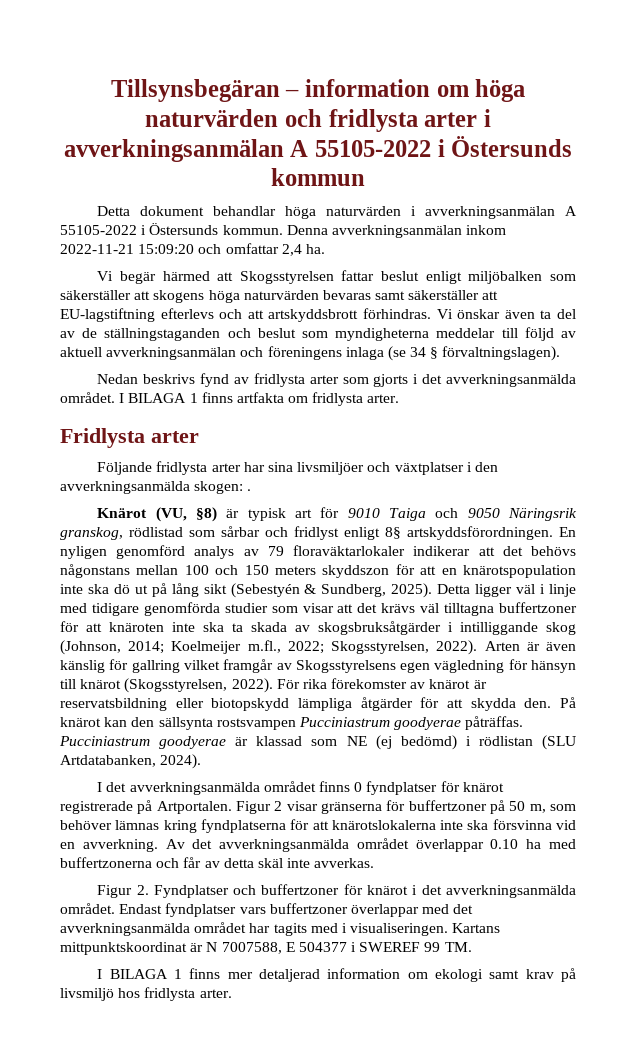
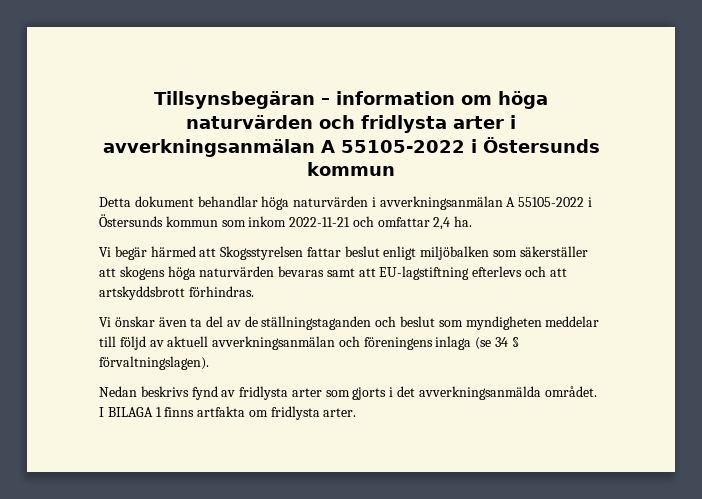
[222,225,462,238] kommun. Denna avverkningsanmälan -> [165,216,246,227] kommun som
[138,244,195,254] 15:09:20 -> (351, 222) none
[408,290,480,300] säkerställer -> (355, 272) none
(431, 313) none -> (254, 291) //
[335,328,430,341] myndigheterna -> [465,316,542,330] myndigheten
[60,428,199,448] [97,461,498,475] [60,481,252,494] [97,507,577,522] [60,526,576,540] [60,545,576,559] [60,564,576,578] [60,583,576,598] [60,602,578,616] [60,621,576,635] [60,640,576,655] [60,659,576,673] [60,678,487,693] [60,697,577,711] [60,716,524,730] [59,735,577,750] [60,754,202,769] [97,781,504,795] [60,800,576,814] [60,819,576,833] [60,838,576,852] [60,857,375,868] [97,884,576,898] [60,903,474,917] [60,922,501,936] [60,942,472,955] [97,968,576,982] [60,987,232,1001] // Fridlysta arter // Följande fridlysta arter har sina livsmiljöer och växtplatser i den avverkningsanmälda skogen: . // Knärot (VU, §8) är typisk art för 9010 Taiga och 9050 Näringsrik granskog, rödlistad som sårbar och fridlyst enligt 8§ artskyddsförordningen. En nyligen genomförd analys av 79 floraväktarlokaler indikerar att det behövs någonstans mellan 100 och 150 meters skyddszon för att en knärotspopulation inte ska dö ut på lång sikt (Sebestyén & Sundberg, 2025). Detta ligger väl i linje med tidigare genomförda studier som visar att det krävs väl tilltagna buffertzoner för att knäroten inte ska ta skada av skogsbruksåtgärder i intilliggande skog (Johnson, 2014; Koelmeijer m.fl., 2022; Skogsstyrelsen, 2022). Arten är även känslig för gallring vilket framgår av Skogsstyrelsens egen vägledning för hänsyn till knärot (Skogsstyrelsen, 2022). För rika förekomster av knärot är reservatsbildning eller biotopskydd lämpliga åtgärder för att skydda den. På knärot kan den sällsynta rostsvampen Pucciniastrum goodyerae påträffas. Pucciniastrum goodyerae är klassad som NE (ej bedömd) i rödlistan (SLU Artdatabanken, 2024). // I det avverkningsanmälda området finns 0 fyndplatser för knärot registrerade på Artportalen. Figur 2 visar gränserna för buffertzoner på 50 m, som behöver lämnas kring fyndplatserna för att knärotslokalerna inte ska försvinna vid en avverkning. Av det avverkningsanmälda området överlappar 0.10 ha med buffertzonerna och får av detta skäl inte avverkas. // Figur 2. Fyndplatser och buffertzoner för knärot i det avverkningsanmälda området. Endast fyndplatser vars buffertzoner överlappar med det avverkningsanmälda området har tagits med i visualiseringen. Kartans mittpunktskoordinat är N 7007588, E 504377 i SWEREF 99 TM. // I BILAGA 1 finns mer detaljerad information om ekologi samt krav på livsmiljö hos fridlysta arter. -> (357, 412) none

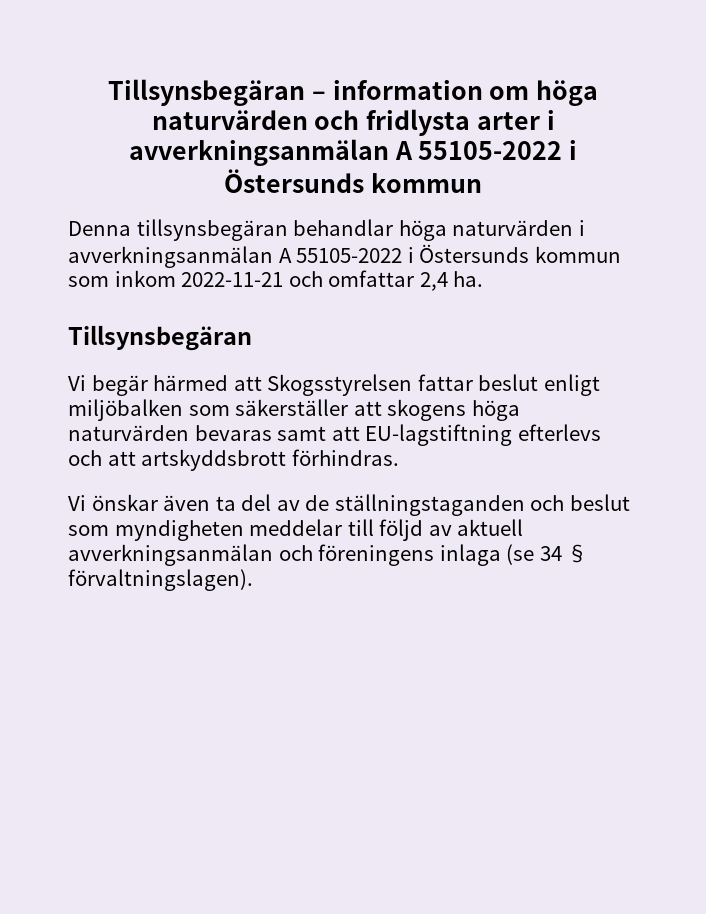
[99,196,194,207] Detta dokument -> [68,219,288,241] Denna tillsynsbegäran
(473, 221) none -> [68,325,252,351] // Tillsynsbegäran
[99,386,597,400] [99,406,357,420] // Nedan beskrivs fynd av fridlysta arter som gjorts i det avverkningsanmälda området. I BILAGA 1 finns artfakta om fridlysta arter. -> (253, 580) none

